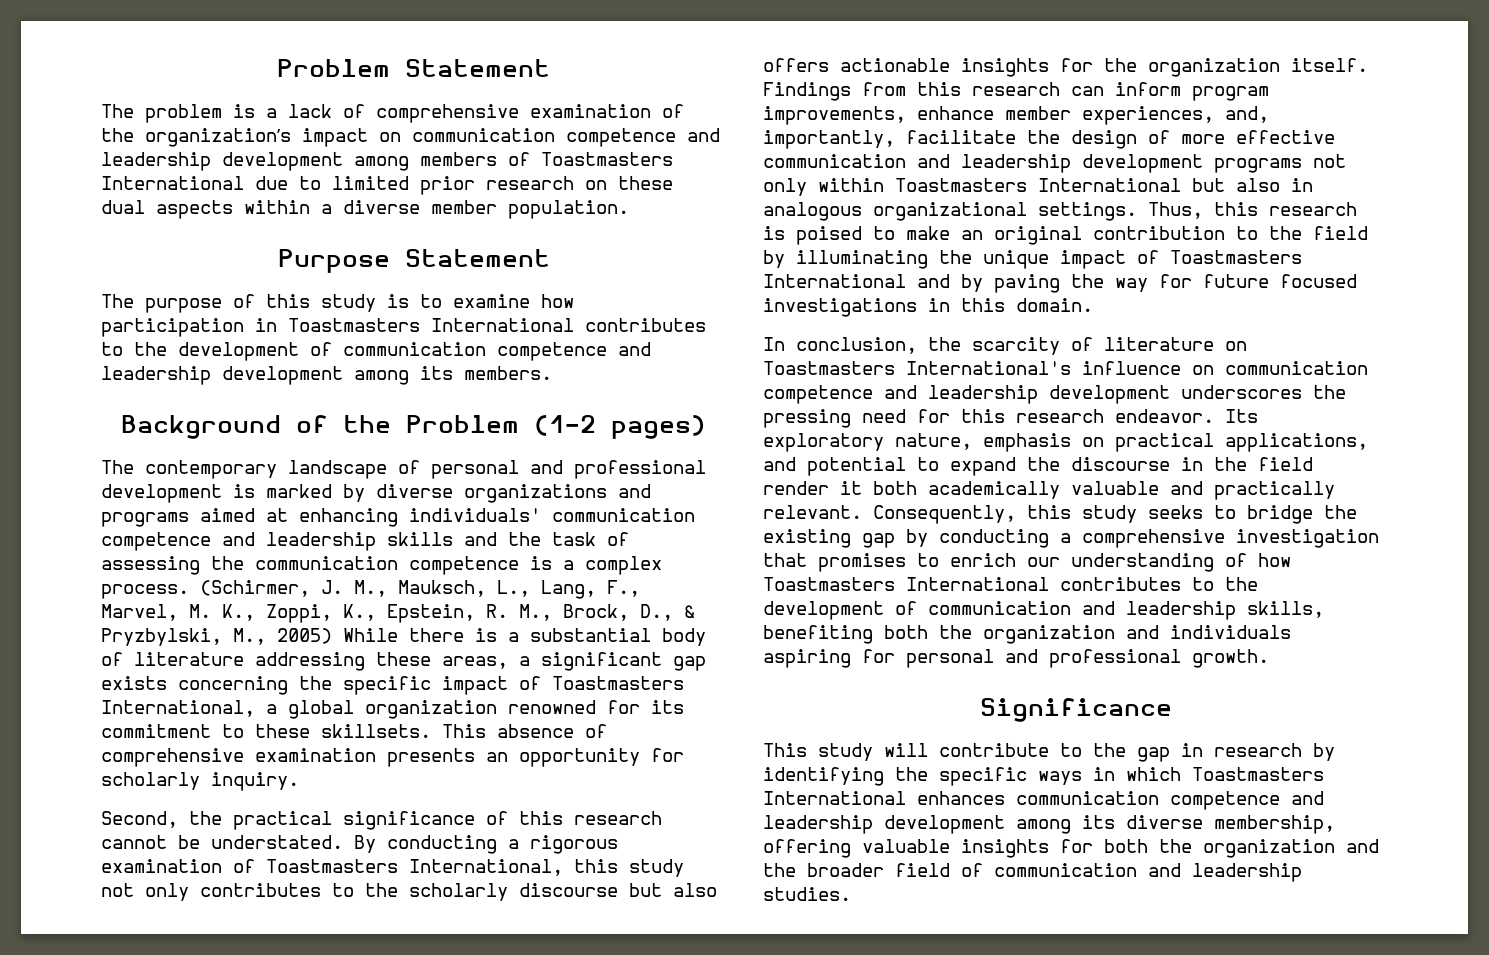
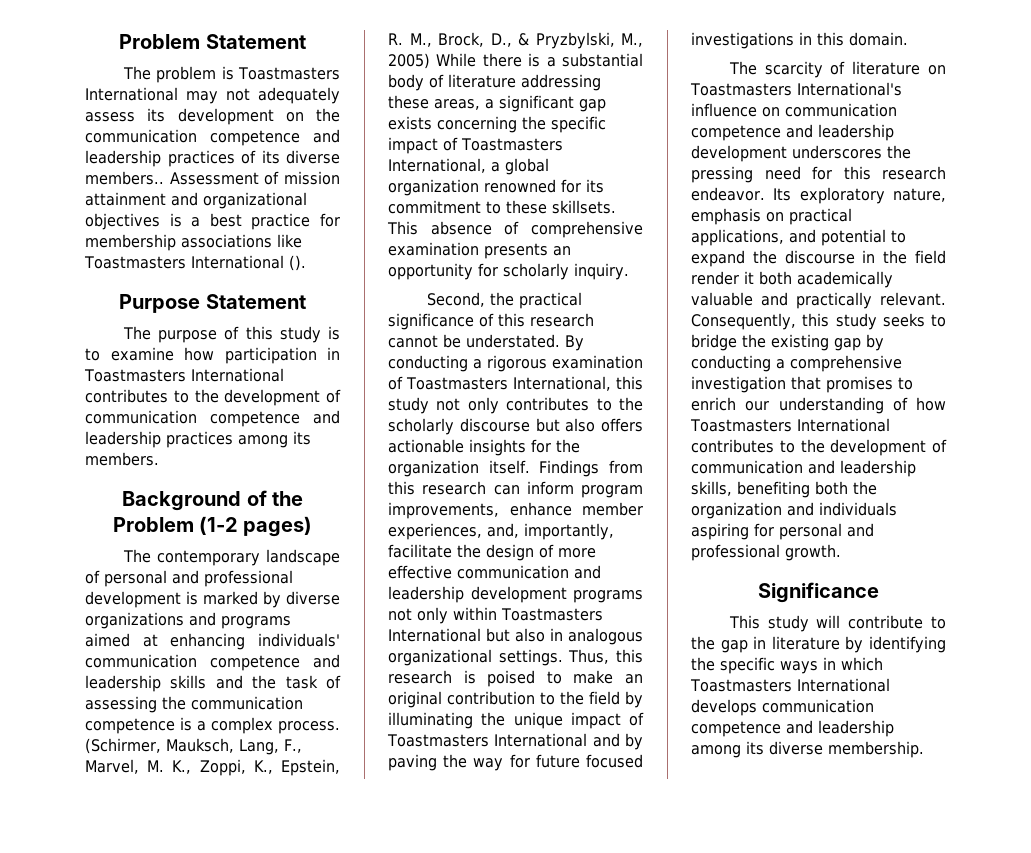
[266,104,684,123] [101,128,720,147] [101,152,673,171] [101,176,673,195] [101,200,629,219] a lack of comprehensive examination of the organization’s impact on communication competence and leadership development among members of Toastmasters International due to limited prior research on these dual aspects within a diverse member population. -> [238,67,341,80] [85,87,340,104] [85,108,340,125] [85,129,340,146] [85,150,340,167] [85,171,340,185] [85,192,307,209] [85,213,340,230] [85,234,302,251] [84,255,306,271] Toastmasters International may not adequately assess its development on the communication competence and leadership practices of its diverse members.. Assessment of mission attainment and organizational objectives is a best practice for membership associations like Toastmasters International ().
[222,366,343,385] development -> [166,431,233,448] practices
[321,580,530,597] J. M., Mauksch, L., -> [166,738,234,753] Mauksch,
[763,337,961,354] In conclusion, the -> [728,61,757,75] The
[1214,743,1302,757] research -> [771,636,840,650] literature
[917,791,1324,810] [763,815,1005,834] enhances communication competence and leadership development -> [691,699,874,716] [691,720,894,737] develops communication competence and leadership
[1214,815,1335,834] [763,839,1379,858] [763,863,1302,882] [763,887,851,901] membership, offering valuable insights for both the organization and the broader field of communication and leadership studies. -> [828,741,924,758] membership.

